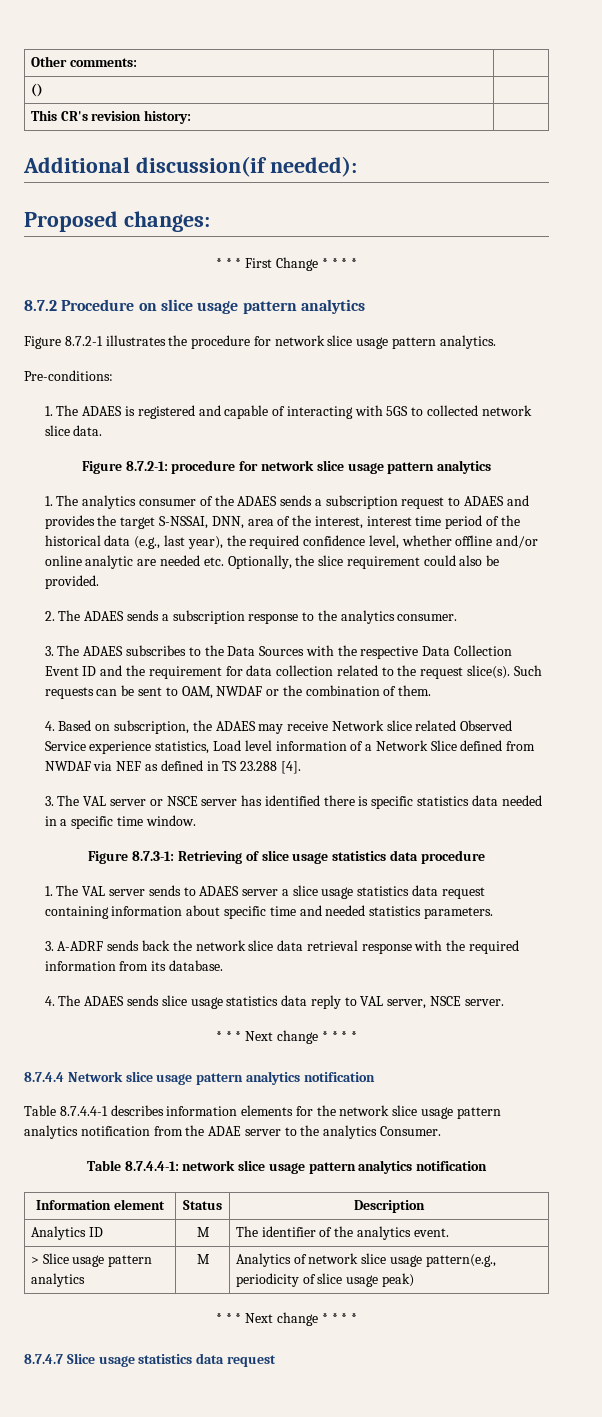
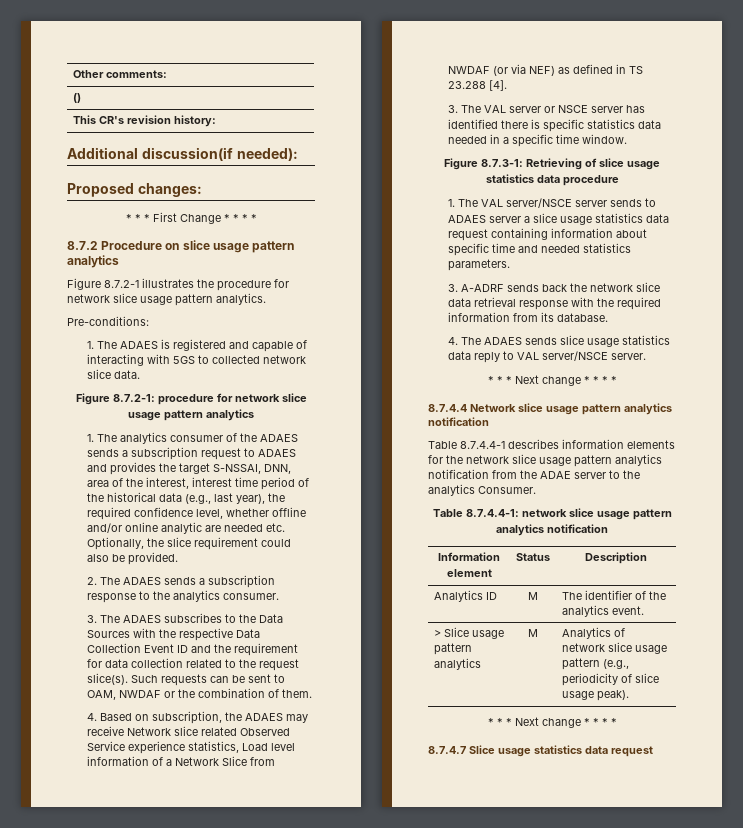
[460,740,503,751] defined -> (248, 761) none
[93,761,142,771] via NEF -> [493,64,556,76] (or via NEF)
(106, 891) none -> [506,198,573,208] server/NSCE
[387,996,461,1009] server, NSCE -> [542,351,609,361] server/NSCE
[425,1254,496,1267] pattern(e.g., -> [561,658,629,670] pattern (e.g.,
[381,1273,414,1287] peak) -> [596,690,629,701] peak).

